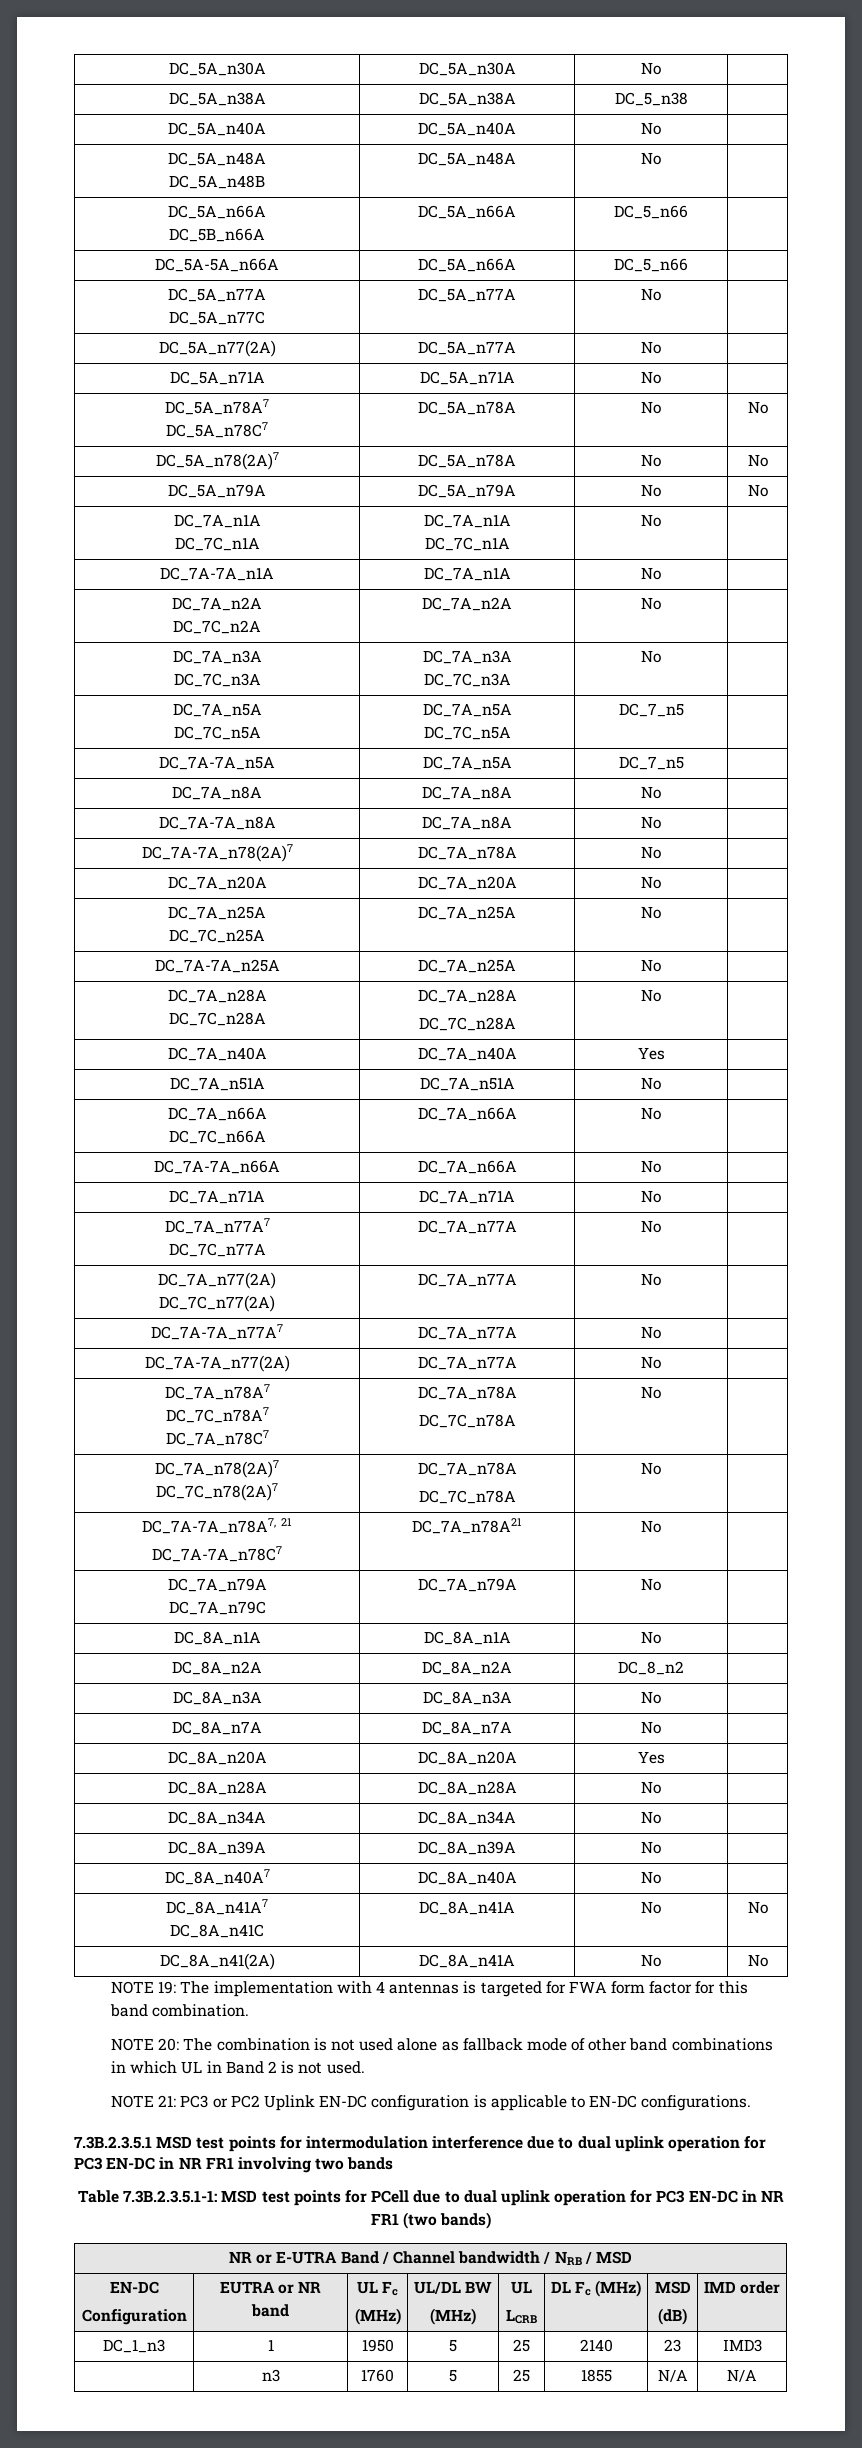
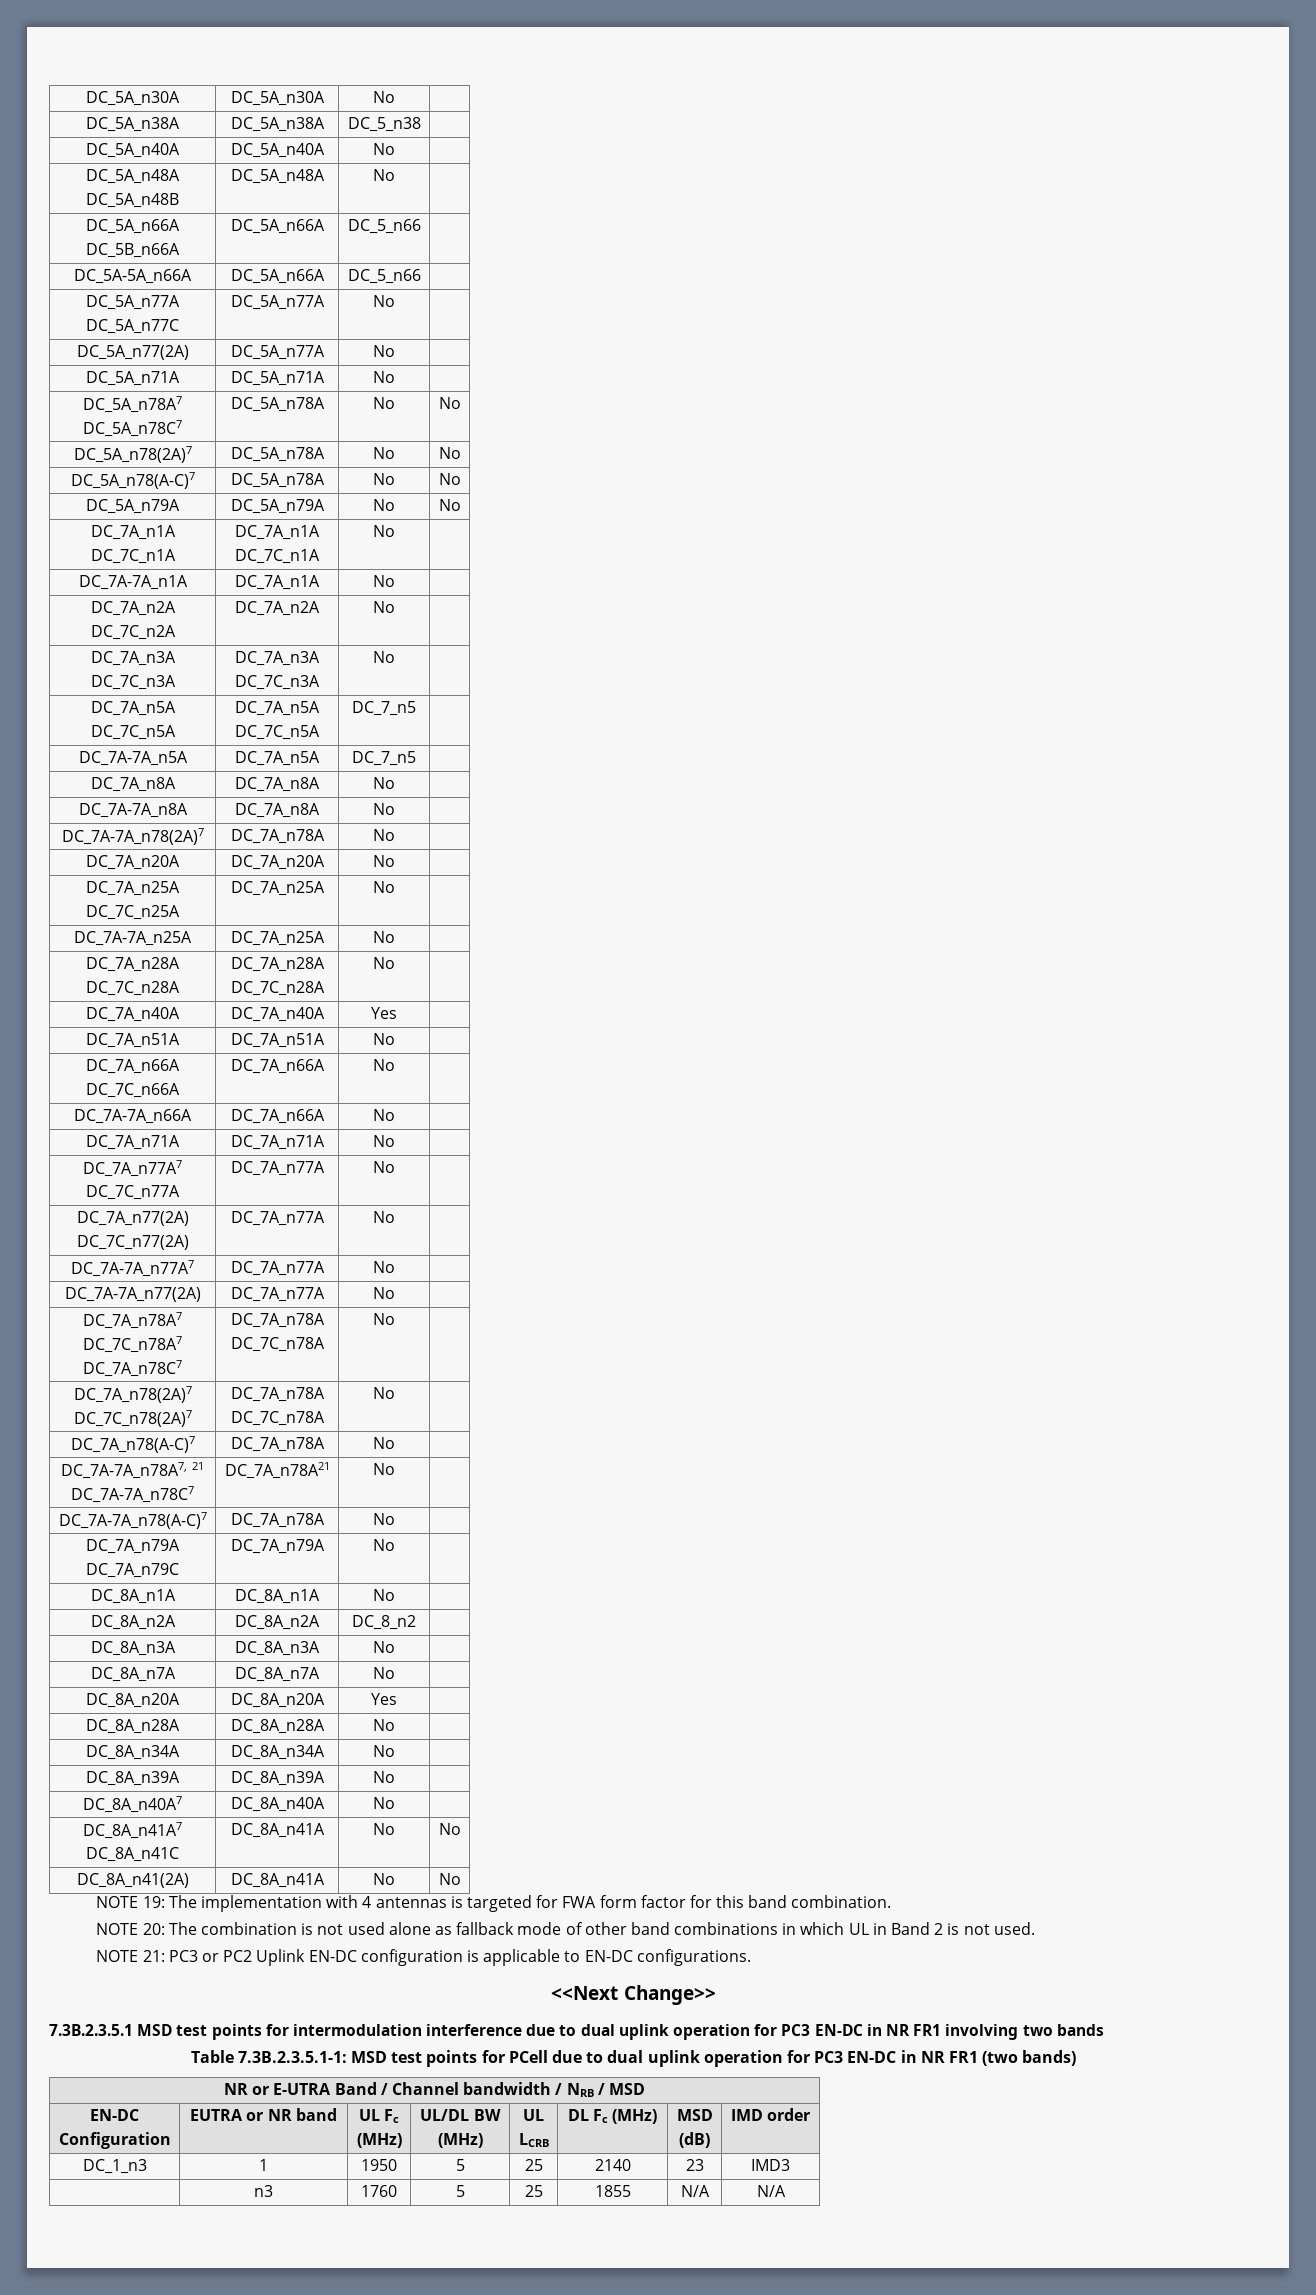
(768, 460) none -> [70,472,195,489] [230,473,325,488] [373,473,395,485] [438,473,461,485] // DC_5A_n78(A-C)7 | DC_5A_n78A | No | No
(661, 1468) none -> [70,1436,195,1453] [230,1437,325,1452] [373,1437,395,1449] // DC_7A_n78(A-C)7 | DC_7A_n78A | No |
(661, 1526) none -> [58,1512,207,1529] [230,1513,325,1528] [373,1513,395,1525] // DC_7A-7A_n78(A-C)7 | DC_7A_n78A | No |
(752, 2103) none -> [551,1985,716,2005] // <<Next Change>>

